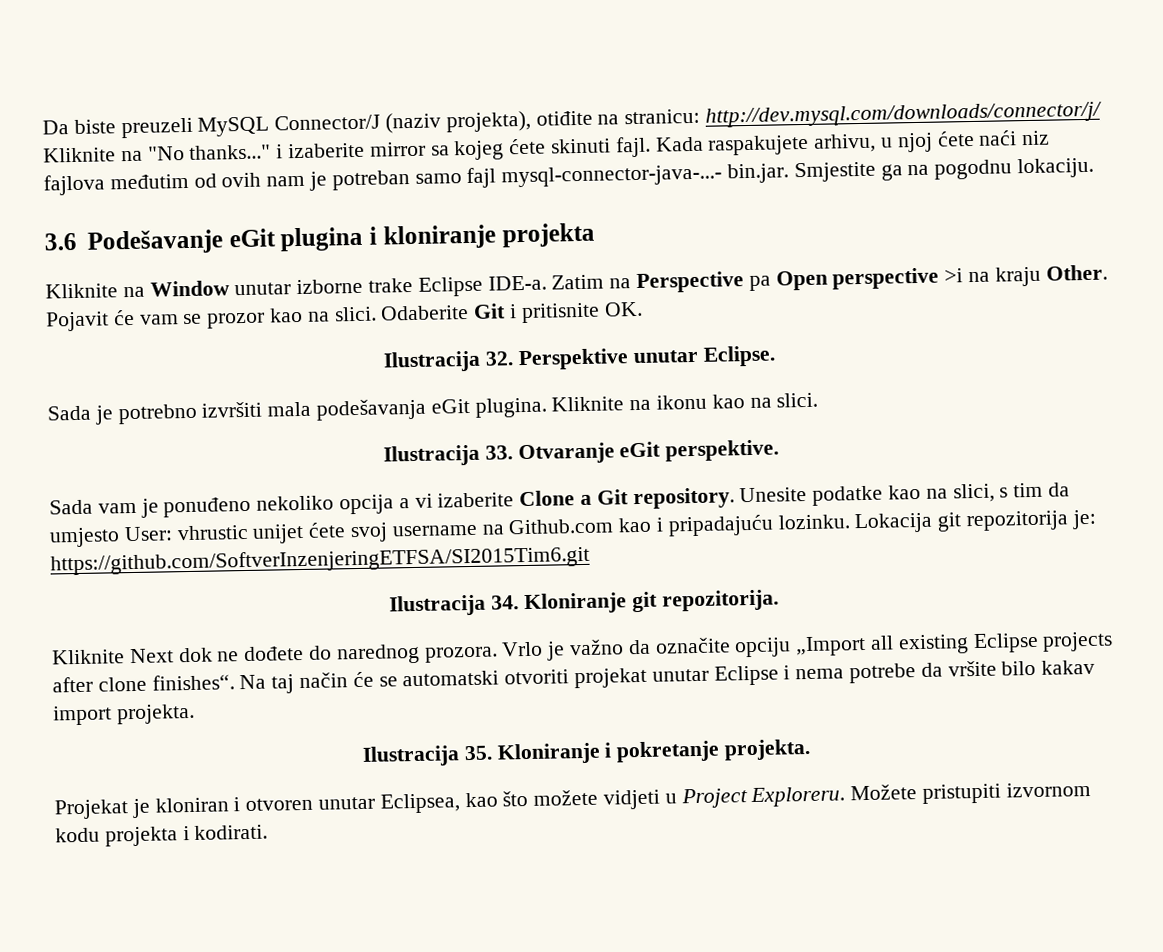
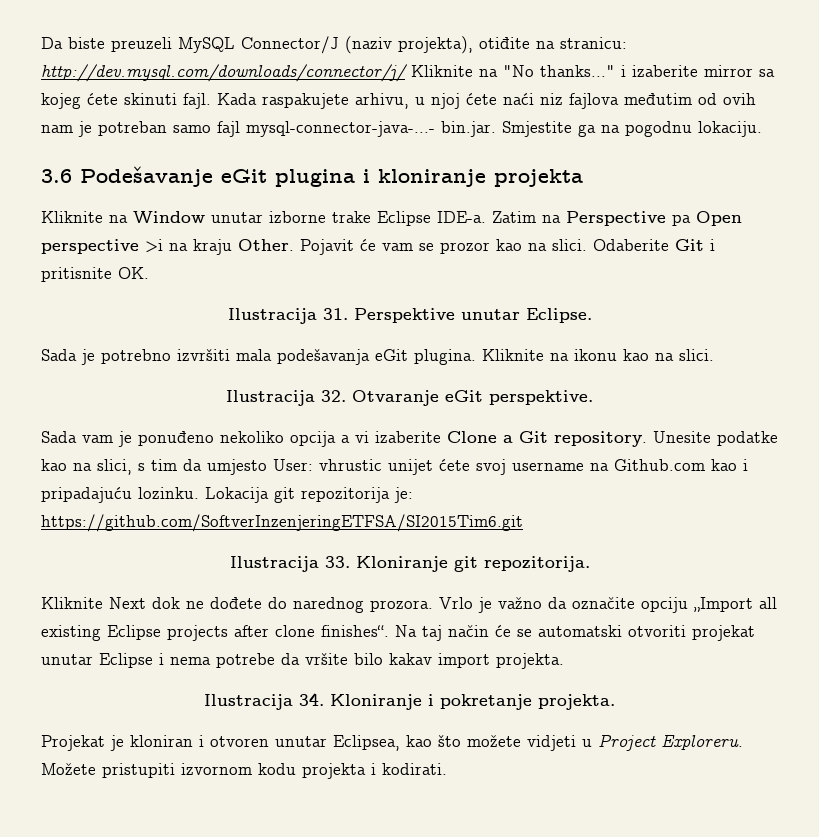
[485,351,515,366] 32. -> [322,308,348,320] 31.
[484,445,513,460] 33. -> [321,390,346,402] 32.
[491,595,520,610] 34. -> [324,556,350,568] 33.
[463,745,493,761] 35. -> [299,693,324,706] 34.

